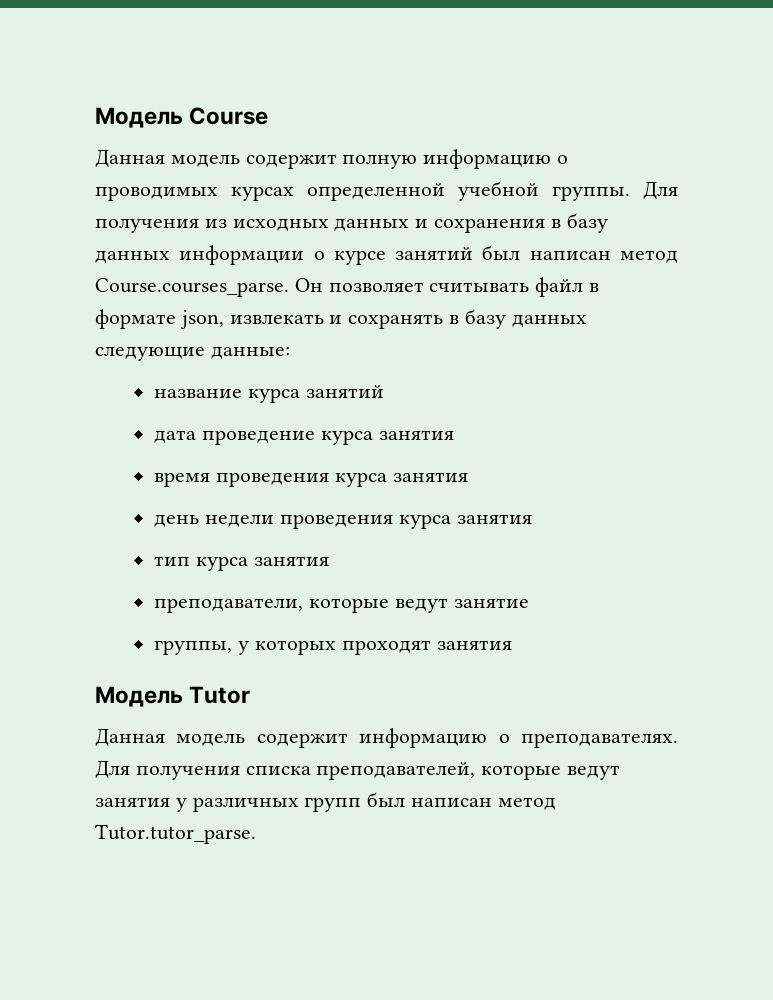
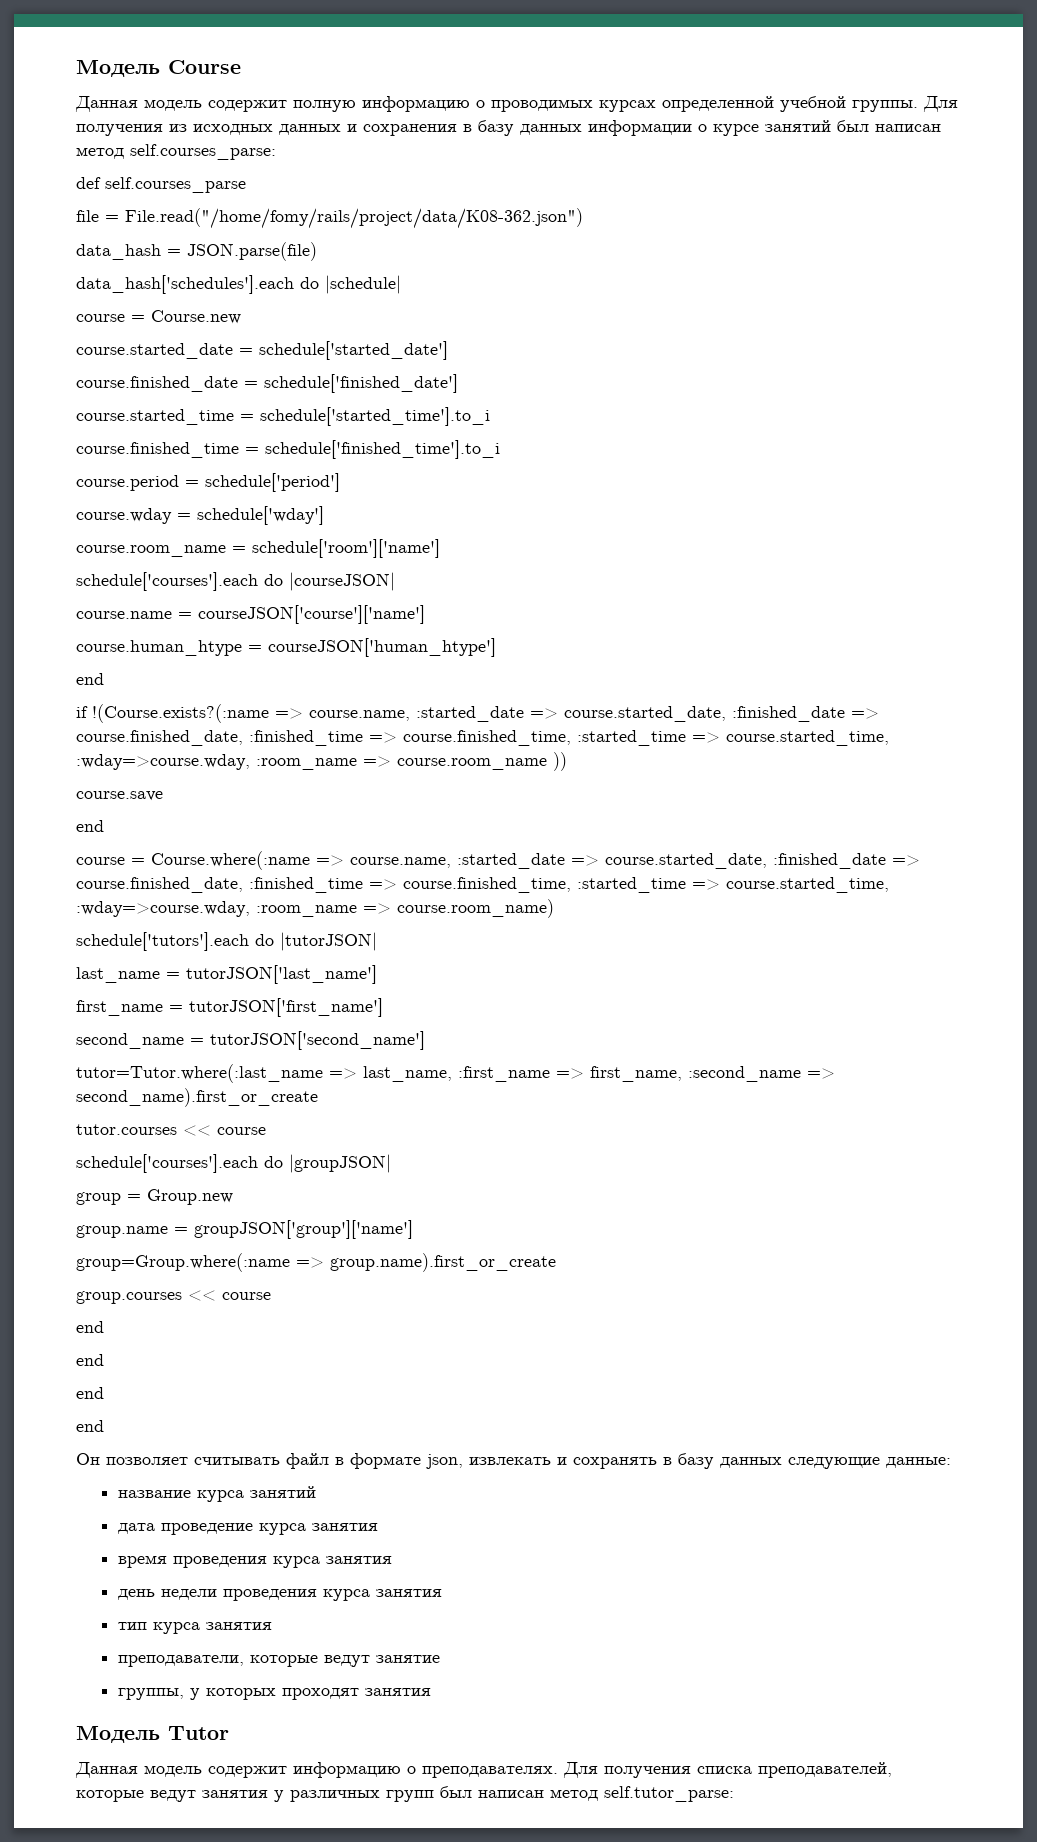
[95,278,289,297] Course.courses_parse. -> [130,144,276,160] [76,177,246,193] [76,208,583,229] [76,242,317,261] [76,275,401,294] [76,310,241,324] [76,341,448,360] [76,374,458,393] [76,407,490,426] [76,440,500,459] [76,473,340,492] [76,506,324,525] [76,539,440,558] [76,572,395,591] [76,605,425,624] [76,638,496,657] [76,673,104,685] [76,704,879,723] [76,730,889,746] [76,752,567,771] [76,791,163,801] [76,820,104,832] [76,851,920,870] [76,877,889,893] [76,899,554,918] [76,932,377,951] [76,965,377,984] [76,998,383,1017] [76,1031,425,1050] [76,1064,835,1083] [76,1088,318,1107] [76,1124,266,1136] [76,1154,391,1173] [76,1189,233,1205] [76,1220,413,1239] [76,1253,556,1272] [76,1290,271,1304] [76,1321,104,1333] [76,1354,104,1366] [76,1387,104,1399] [76,1420,104,1432] self.courses_parse: // def self.courses_parse // file = File.read("/home/fomy/rails/project/data/К08-362.json") // data_hash = JSON.parse(file) // data_hash['schedules'].each do |schedule| // course = Course.new // course.started_date = schedule['started_date'] // course.finished_date = schedule['finished_date'] // course.started_time = schedule['started_time'].to_i // course.finished_time = schedule['finished_time'].to_i // course.period = schedule['period'] // course.wday = schedule['wday'] // course.room_name = schedule['room']['name'] // schedule['courses'].each do |courseJSON| // course.name = courseJSON['course']['name'] // course.human_htype = courseJSON['human_htype'] // end // if !(Course.exists?(:name => course.name, :started_date => course.started_date, :finished_date => course.finished_date, :finished_time => course.finished_time, :started_time => course.started_time, :wday=>course.wday, :room_name => course.room_name )) // course.save // end // course = Course.where(:name => course.name, :started_date => course.started_date, :finished_date => course.finished_date, :finished_time => course.finished_time, :started_time => course.started_time, :wday=>course.wday, :room_name => course.room_name) // schedule['tutors'].each do |tutorJSON| // last_name = tutorJSON['last_name'] // first_name = tutorJSON['first_name'] // second_name = tutorJSON['second_name'] // tutor=Tutor.where(:last_name => last_name, :first_name => first_name, :second_name => second_name).first_or_create // tutor.courses << course // schedule['courses'].each do |groupJSON| // group = Group.new // group.name = groupJSON['group']['name'] // group=Group.where(:name => group.name).first_or_create // group.courses << course // end // end // end // end //
[95,824,256,844] Tutor.tutor_parse. -> [604,1786,734,1802] self.tutor_parse:

